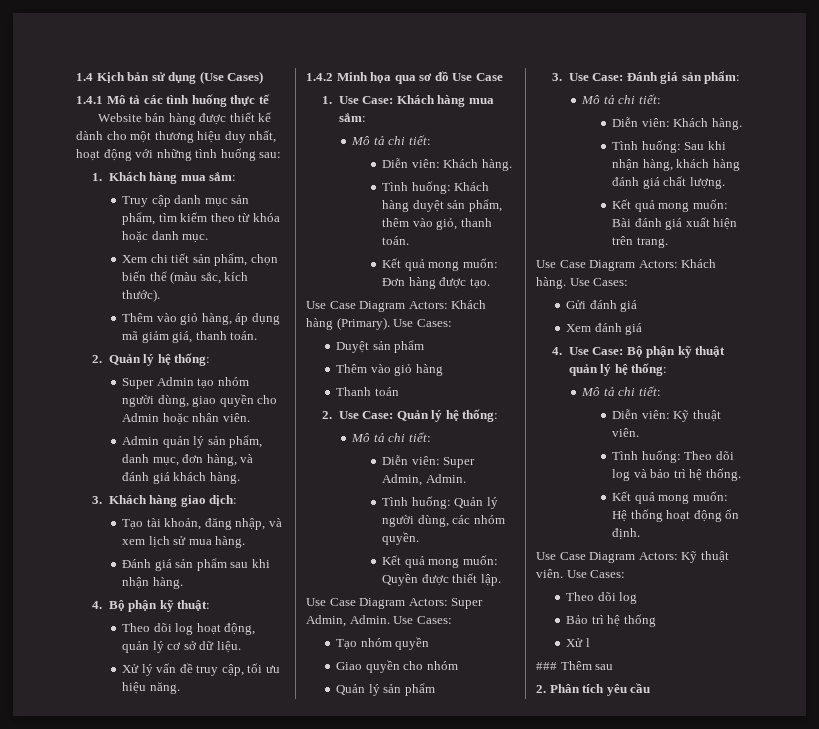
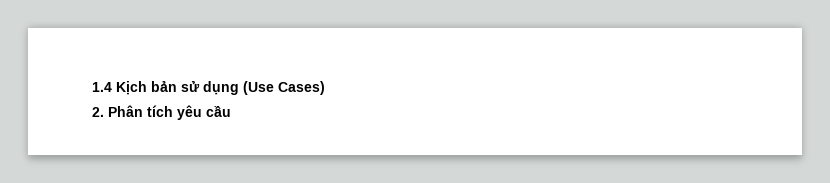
[76,94,270,107] [97,112,273,125] [76,130,277,143] [76,148,282,161] [92,172,237,184] [122,195,250,207] [122,212,280,225] [122,231,209,243] [122,253,278,266] [122,271,249,284] [122,289,161,302] [122,313,280,325] [122,331,258,343] [92,353,211,366] [122,377,249,389] [122,394,278,407] [122,413,250,425] [122,435,263,448] [122,454,254,466] [122,472,240,484] [92,495,238,507] [122,518,282,530] [122,536,246,548] [122,558,270,571] [122,577,183,589] [92,600,211,612] [122,623,256,635] [122,641,241,653] [122,663,280,676] [122,682,180,694] [306,71,503,84] [322,95,494,107] [338,113,366,122] [351,135,431,145] [382,158,512,171] [382,181,490,194] [382,199,502,212] [382,218,492,230] [382,236,410,245] [382,258,498,271] [382,277,490,289] [306,300,487,312] [306,317,452,330] [336,340,425,353] [336,364,443,376] [336,387,399,396] [322,409,499,422] [351,432,431,442] [382,455,476,468] [382,474,466,486] [382,496,498,509] [382,515,505,527] [382,532,420,545] [382,555,498,568] [382,573,501,586] [306,598,484,609] [306,615,452,627] [336,637,430,650] [336,660,458,673] [336,683,435,696] [552,71,741,84] [581,94,661,104] [612,117,742,130] [612,140,726,153] [612,159,740,171] [612,176,725,189] [612,199,728,212] [612,217,738,230] [612,236,668,248] [536,259,717,271] [536,277,629,289] [566,300,638,312] [566,323,643,335] [552,346,726,358] [568,363,668,376] [581,386,661,396] [612,409,721,422] [612,428,640,437] [612,450,734,463] [612,468,741,481] [612,491,728,504] [612,509,740,522] [612,528,641,540] [536,551,729,563] [536,569,626,578] [566,592,638,604] [566,614,656,627] [566,638,590,647] [536,661,614,670] // 1.4.1 Mô tả các tình huống thực tế // Website bán hàng được thiết kế dành cho một thương hiệu duy nhất, hoạt động với những tình huống sau: // 1. Khách hàng mua sắm: // Truy cập danh mục sản phẩm, tìm kiếm theo từ khóa hoặc danh mục. // Xem chi tiết sản phẩm, chọn biến thể (màu sắc, kích thước). // Thêm vào giỏ hàng, áp dụng mã giảm giá, thanh toán. // 2. Quản lý hệ thống: // Super Admin tạo nhóm người dùng, giao quyền cho Admin hoặc nhân viên. // Admin quản lý sản phẩm, danh mục, đơn hàng, và đánh giá khách hàng. // 3. Khách hàng giao dịch: // Tạo tài khoản, đăng nhập, và xem lịch sử mua hàng. // Đánh giá sản phẩm sau khi nhận hàng. // 4. Bộ phận kỹ thuật: // Theo dõi log hoạt động, quản lý cơ sở dữ liệu. // Xử lý vấn đề truy cập, tối ưu hiệu năng. // 1.4.2 Minh họa qua sơ đồ Use Case // 1. Use Case: Khách hàng mua sắm: // Mô tả chi tiết: // Diễn viên: Khách hàng. // Tình huống: Khách hàng duyệt sản phẩm, thêm vào giỏ, thanh toán. // Kết quả mong muốn: Đơn hàng được tạo. // Use Case Diagram Actors: Khách hàng (Primary). Use Cases: // Duyệt sản phẩm // Thêm vào giỏ hàng // Thanh toán // 2. Use Case: Quản lý hệ thống: // Mô tả chi tiết: // Diễn viên: Super Admin, Admin. // Tình huống: Quản lý người dùng, các nhóm quyền. // Kết quả mong muốn: Quyền được thiết lập. // Use Case Diagram Actors: Super Admin, Admin. Use Cases: // Tạo nhóm quyền // Giao quyền cho nhóm // Quản lý sản phẩm // 3. Use Case: Đánh giá sản phẩm: // Mô tả chi tiết: // Diễn viên: Khách hàng. // Tình huống: Sau khi nhận hàng, khách hàng đánh giá chất lượng. // Kết quả mong muốn: Bài đánh giá xuất hiện trên trang. // Use Case Diagram Actors: Khách hàng. Use Cases: // Gửi đánh giá // Xem đánh giá // 4. Use Case: Bộ phận kỹ thuật quản lý hệ thống: // Mô tả chi tiết: // Diễn viên: Kỹ thuật viên. // Tình huống: Theo dõi log và bảo trì hệ thống. // Kết quả mong muốn: Hệ thống hoạt động ổn định. // Use Case Diagram Actors: Kỹ thuật viên. Use Cases: // Theo dõi log // Bảo trì hệ thống // Xử l // ### Thêm sau -> (325, 88) none

